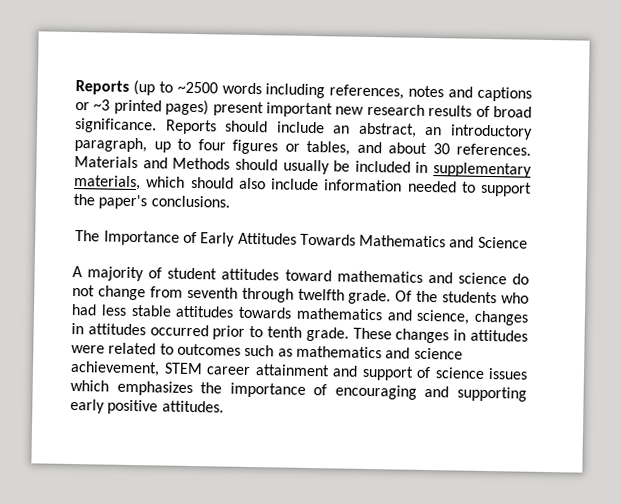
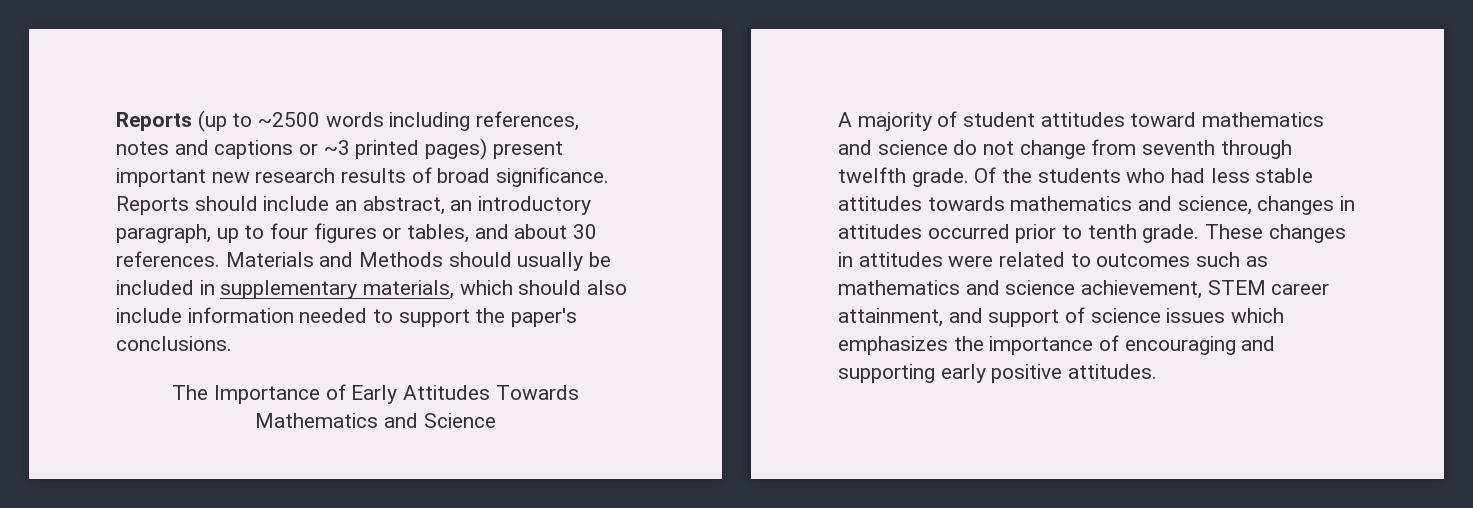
[254,364,330,377] attainment -> [838,308,943,327] attainment,

